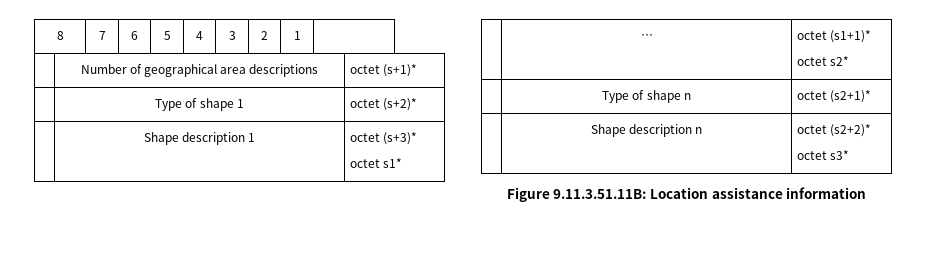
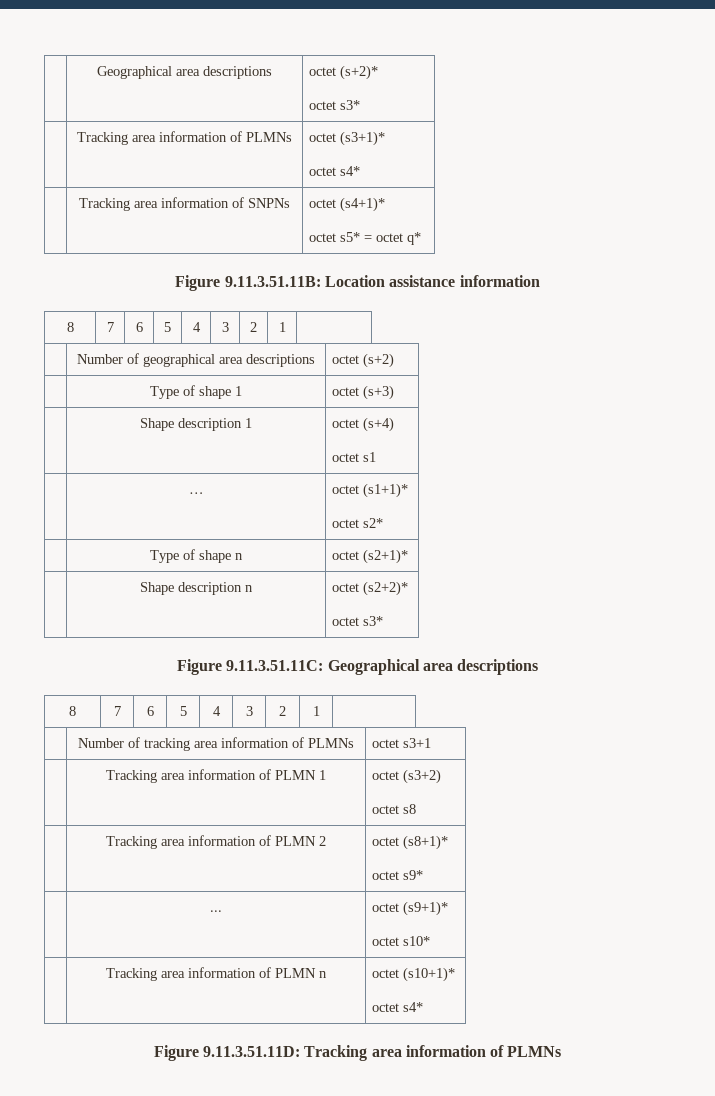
(56, 35) none -> [97,66,272,79] [309,65,379,80] [309,100,361,110] [77,131,292,145] [309,131,386,146] [309,166,361,176] [79,197,290,211] [309,197,386,212] [309,232,422,245] [175,275,540,291] | Geographical area descriptions | octet (s+2)* // octet s3* // | Tracking area information of PLMNs | octet (s3+1)* // octet s4* // | Tracking area information of SNPNs | octet (s4+1)* // octet s5* = octet q* // Figure 9.11.3.51.11B: Location assistance information //
[382,64,417,77] (s+1)* -> [363,353,395,368] (s+2)
[382,98,417,111] (s+2)* -> [363,385,395,400] (s+3)
[382,132,417,145] [349,158,402,168] (s+3)* // octet s1* -> [363,417,395,432] [332,452,377,462] (s+4) // octet s1
[553,187,867,199] 9.11.3.51.11B: Location assistance information -> [226,659,539,675] [69,706,76,716] [113,706,121,716] [146,706,154,716] [179,706,187,716] [212,706,221,716] [245,706,253,716] [279,706,286,716] [312,706,320,716] [78,737,354,751] [372,738,432,748] [106,769,326,783] [372,769,442,784] [372,804,417,814] [106,835,326,849] [372,835,449,850] [372,870,424,880] [210,910,222,912] [372,901,449,916] [372,936,431,946] [106,967,327,981] [372,967,456,982] [372,1002,424,1012] [153,1045,562,1061] 9.11.3.51.11C: Geographical area descriptions // 8 | 7 | 6 | 5 | 4 | 3 | 2 | 1 | // | Number of tracking area information of PLMNs | octet s3+1 // | Tracking area information of PLMN 1 | octet (s3+2) // octet s8 // | Tracking area information of PLMN 2 | octet (s8+1)* // octet s9* // | ... | octet (s9+1)* // octet s10* // | Tracking area information of PLMN n | octet (s10+1)* // octet s4* // Figure 9.11.3.51.11D: Tracking area information of PLMNs

